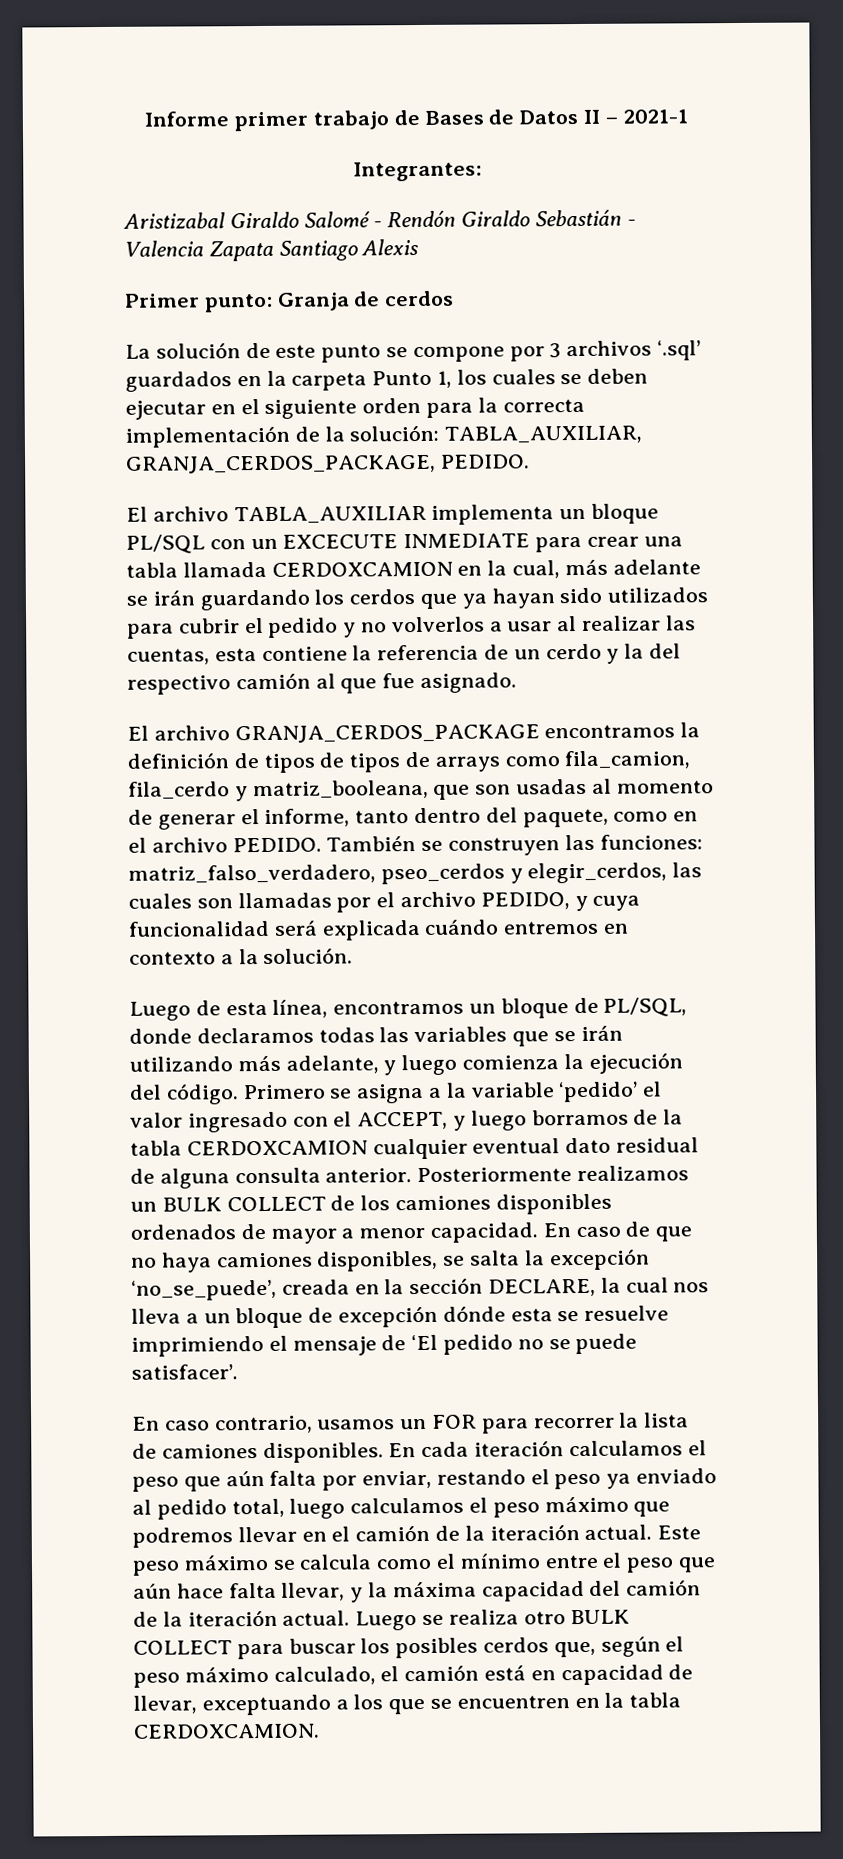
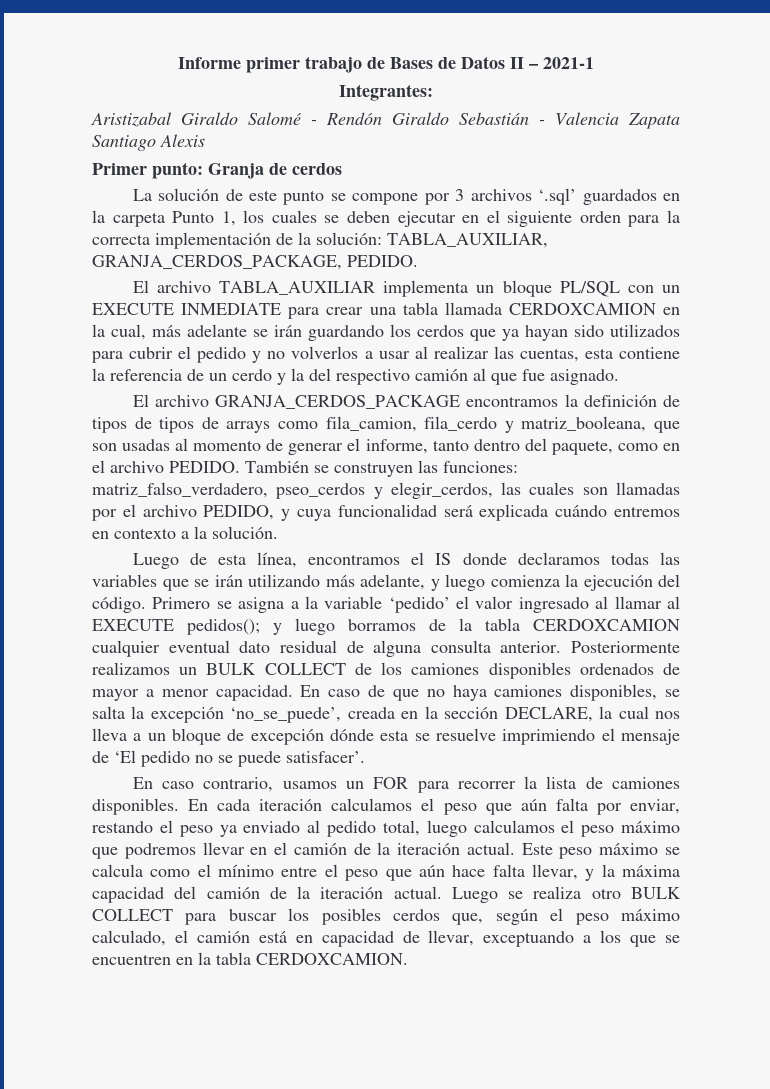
[282,534,399,549] EXCECUTE -> [92,303,174,315] EXECUTE
[469,997,688,1019] un bloque de PL/SQL, -> [411,552,452,565] el IS
[292,1111,449,1130] con el ACCEPT, -> [595,596,680,609] [92,619,260,635] al llamar al EXECUTE pedidos();

